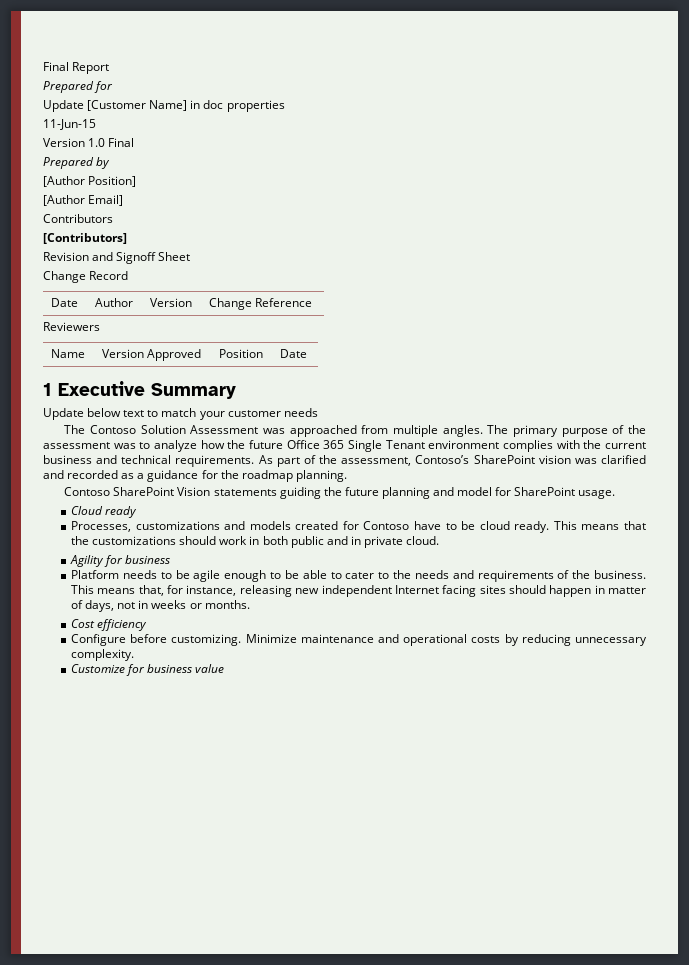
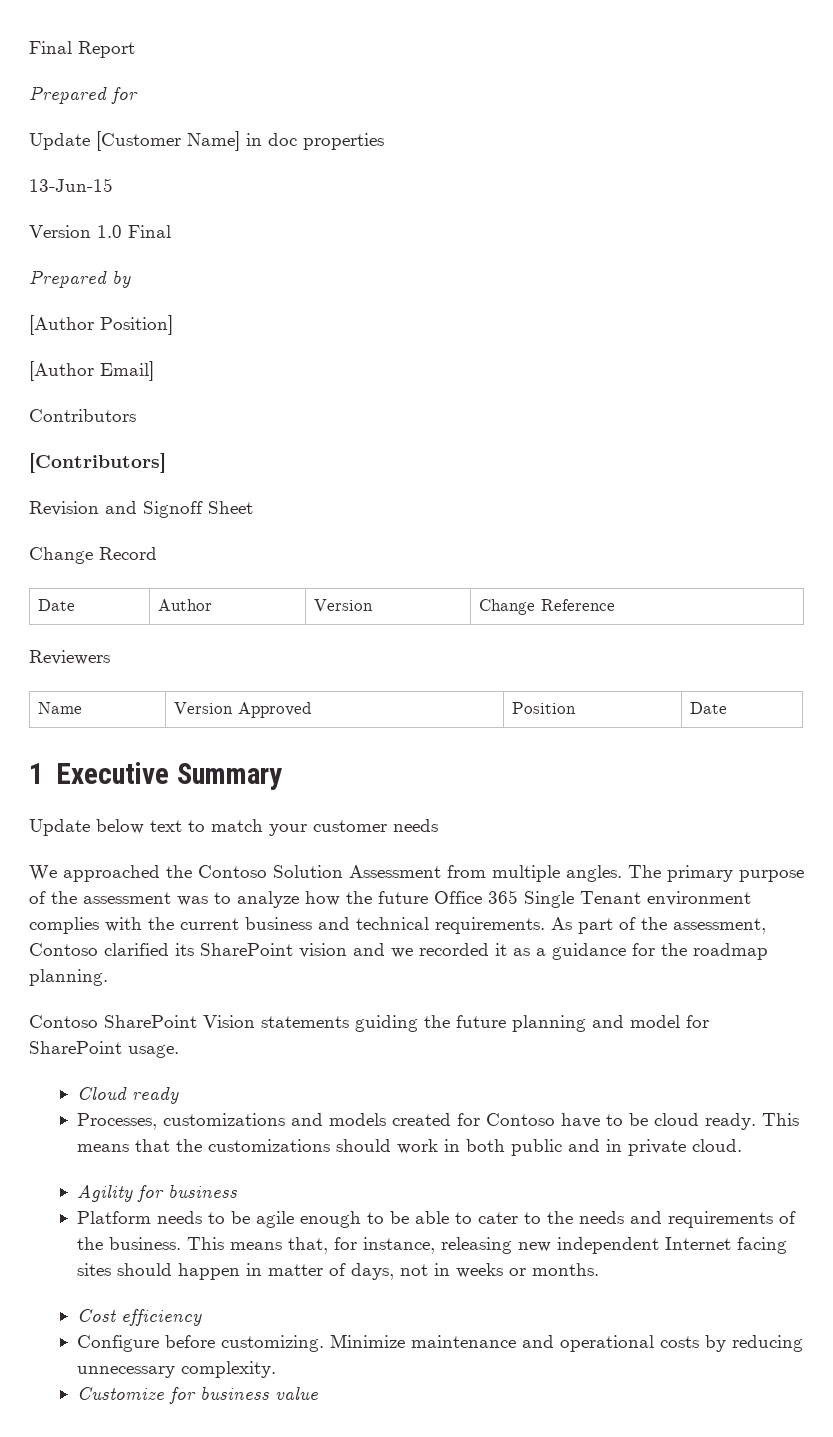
[43,119,96,130] 11-Jun-15 -> [29,178,113,192] 13-Jun-15
[64,425,86,434] The -> [29,865,192,882] We approached the
[262,425,357,437] was approached -> (441, 871) none
[415,455,646,464] [43,470,119,479] Contoso’s SharePoint vision was clarified and recorded -> [29,943,507,958] Contoso clarified its SharePoint vision and we recorded it

